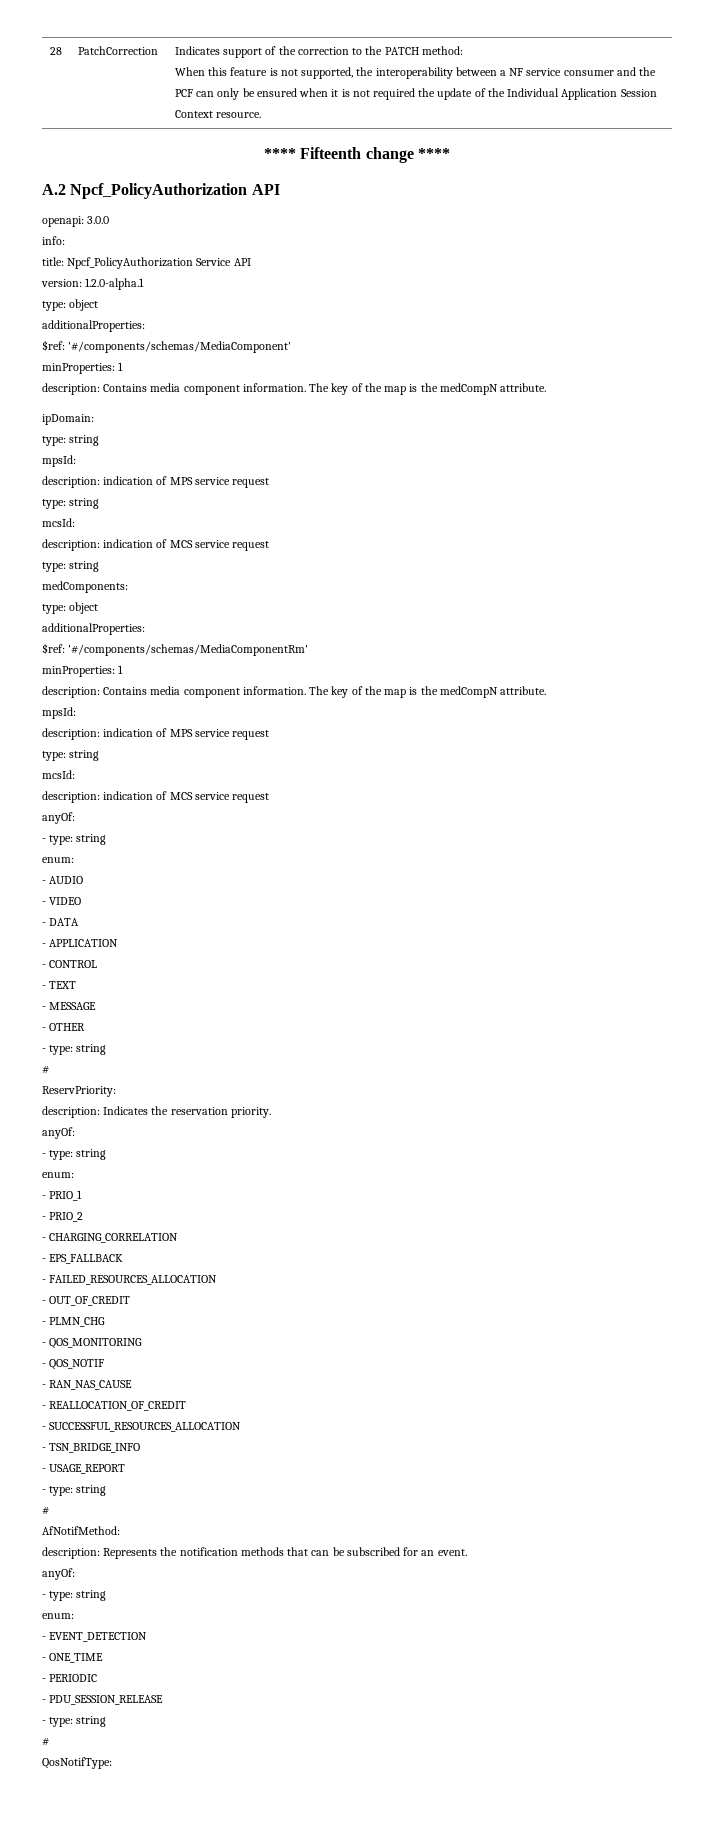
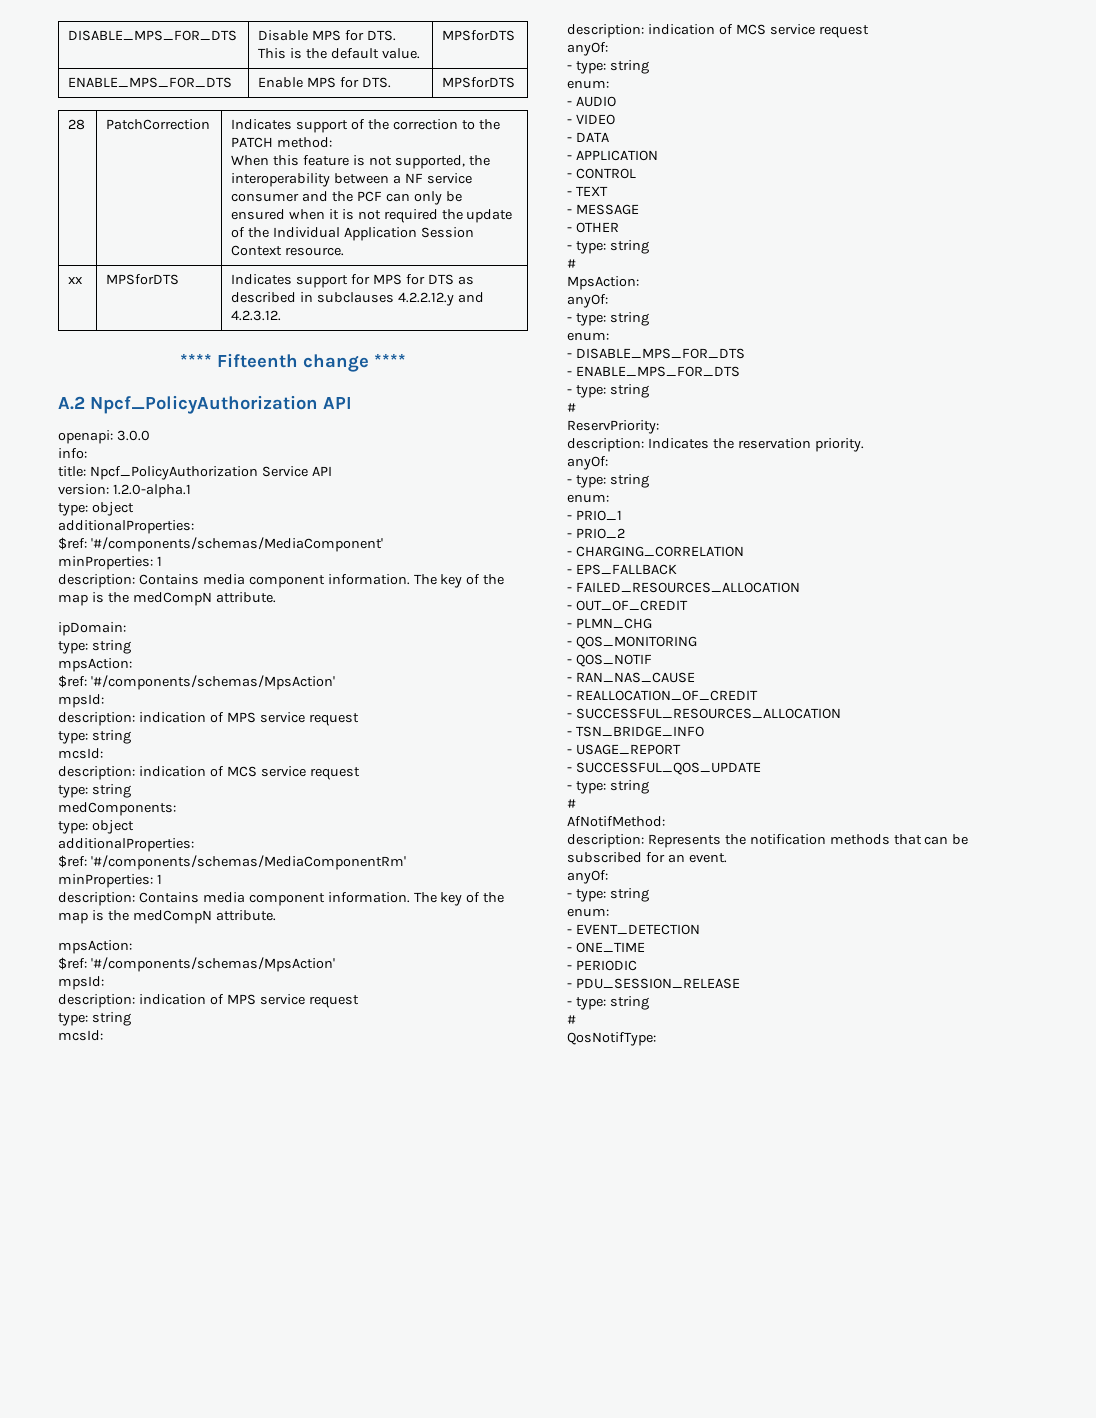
(49, 51) none -> [68,30,238,41] [258,30,396,41] [258,48,420,59] [442,30,516,41] [68,77,233,88] [258,77,391,88] [442,77,516,88] DISABLE_MPS_FOR_DTS | Disable MPS for DTS. This is the default value. | MPSforDTS // ENABLE_MPS_FOR_DTS | Enable MPS for DTS. | MPSforDTS //
(262, 115) none -> [68,277,84,284] [106,274,180,285] [231,274,474,288] [231,292,484,306] [231,310,282,321] // xx | MPSforDTS | Indicates support for MPS for DTS as described in subclauses 4.2.2.12.y and 4.2.3.12.
(100, 440) none -> [58,658,132,672] [58,675,335,690] // mpsAction: // $ref: '#/components/schemas/MpsAction'
(547, 690) none -> [58,940,132,954] [58,957,335,972] // mpsAction: // $ref: '#/components/schemas/MpsAction'
(49, 1069) none -> [567,276,639,290] [567,294,608,308] [567,312,649,326] [567,332,609,341] [567,348,745,359] [567,366,740,377] [567,384,649,398] [567,403,576,412] // MpsAction: // anyOf: // - type: string // enum: // - DISABLE_MPS_FOR_DTS // - ENABLE_MPS_FOR_DTS // - type: string // #
(126, 1469) none -> [567,762,761,775] // - SUCCESSFUL_QOS_UPDATE

